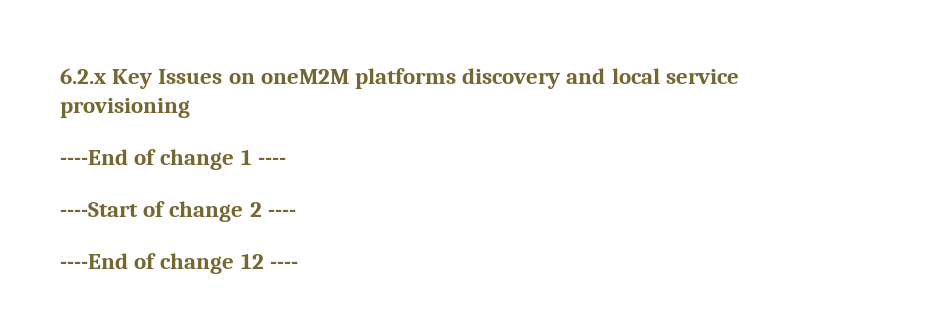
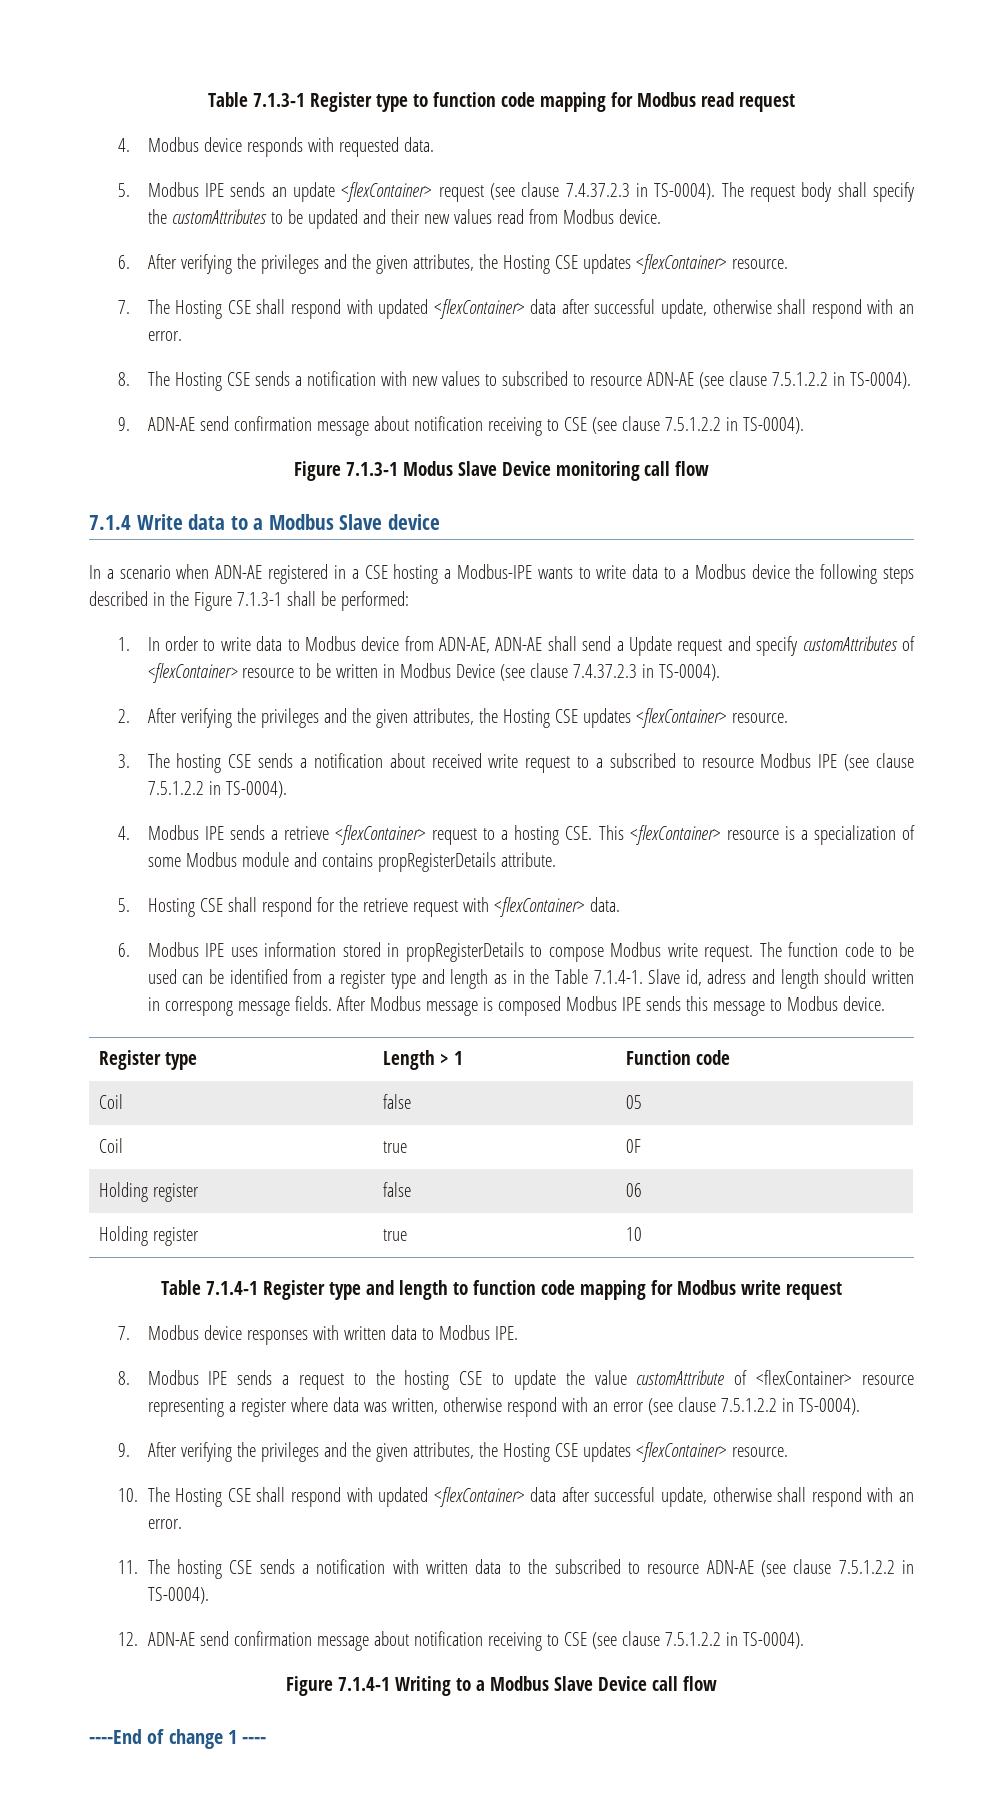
[60,68,739,89] [60,98,190,118] 6.2.x Key Issues on oneM2M platforms discovery and local service provisioning -> [208,92,795,112] [118,137,434,157] [118,182,915,202] [147,209,661,229] [118,254,788,274] [118,299,915,319] [147,331,182,341] [118,371,911,391] [118,416,804,436] [293,461,710,481] [89,514,440,530] [89,564,915,584] [89,591,409,611] [118,636,916,656] [147,663,720,683] [118,708,788,728] [118,753,915,773] [147,781,287,798] [118,825,916,845] [147,852,556,872] [118,897,620,917] [118,942,915,962] [147,969,915,989] [147,996,885,1016] [99,1050,198,1070] [383,1050,464,1070] [626,1050,731,1065] [99,1094,124,1109] [383,1094,412,1109] [626,1095,643,1109] [99,1138,124,1153] [383,1141,408,1153] [626,1139,642,1153] [99,1182,200,1202] [383,1182,412,1197] [626,1183,643,1197] [99,1226,200,1246] [383,1229,408,1241] [626,1227,643,1241] [161,1280,842,1300] [118,1325,518,1345] [118,1370,915,1390] [147,1397,860,1417] [118,1442,788,1462] [118,1487,915,1507] [147,1519,182,1529] [118,1559,915,1579] [147,1587,209,1604] [118,1631,804,1651] [286,1676,717,1696] Table 7.1.3-1 Register type to function code mapping for Modbus read request // 4. Modbus device responds with requested data. // 5. Modbus IPE sends an update <flexContainer> request (see clause 7.4.37.2.3 in TS-0004). The request body shall specify the customAttributes to be updated and their new values read from Modbus device. // 6. After verifying the privileges and the given attributes, the Hosting CSE updates <flexContainer> resource. // 7. The Hosting CSE shall respond with updated <flexContainer> data after successful update, otherwise shall respond with an error. // 8. The Hosting CSE sends a notification with new values to subscribed to resource ADN-AE (see clause 7.5.1.2.2 in TS-0004). // 9. ADN-AE send confirmation message about notification receiving to CSE (see clause 7.5.1.2.2 in TS-0004). // Figure 7.1.3-1 Modus Slave Device monitoring call flow // 7.1.4 Write data to a Modbus Slave device // In a scenario when ADN-AE registered in a CSE hosting a Modbus-IPE wants to write data to a Modbus device the following steps described in the Figure 7.1.3-1 shall be performed: // 1. In order to write data to Modbus device from ADN-AE, ADN-AE shall send a Update request and specify customAttributes of <flexContainer> resource to be written in Modbus Device (see clause 7.4.37.2.3 in TS-0004). // 2. After verifying the privileges and the given attributes, the Hosting CSE updates <flexContainer> resource. // 3. The hosting CSE sends a notification about received write request to a subscribed to resource Modbus IPE (see clause 7.5.1.2.2 in TS-0004). // 4. Modbus IPE sends a retrieve <flexContainer> request to a hosting CSE. This <flexContainer> resource is a specialization of some Modbus module and contains propRegisterDetails attribute. // 5. Hosting CSE shall respond for the retrieve request with <flexContainer> data. // 6. Modbus IPE uses information stored in propRegisterDetails to compose Modbus write request. The function code to be used can be identified from a register type and length as in the Table 7.1.4-1. Slave id, adress and length should written in correspong message fields. After Modbus message is composed Modbus IPE sends this message to Modbus device. // Register type | Length > 1 | Function code // Coil | false | 05 // Coil | true | 0F // Holding register | false | 06 // Holding register | true | 10 // Table 7.1.4-1 Register type and length to function code mapping for Modbus write request // 7. Modbus device responses with written data to Modbus IPE. // 8. Modbus IPE sends a request to the hosting CSE to update the value customAttribute of <flexContainer> resource representing a register where data was written, otherwise respond with an error (see clause 7.5.1.2.2 in TS-0004). // 9. After verifying the privileges and the given attributes, the Hosting CSE updates <flexContainer> resource. // 10. The Hosting CSE shall respond with updated <flexContainer> data after successful update, otherwise shall respond with an error. // 11. The hosting CSE sends a notification with written data to the subscribed to resource ADN-AE (see clause 7.5.1.2.2 in TS-0004). // 12. ADN-AE send confirmation message about notification receiving to CSE (see clause 7.5.1.2.2 in TS-0004). // Figure 7.1.4-1 Writing to a Modbus Slave Device call flow
[60,201,296,222] [60,253,298,274] // ----Start of change 2 ---- // ----End of change 12 ---- -> (267, 1740) none

